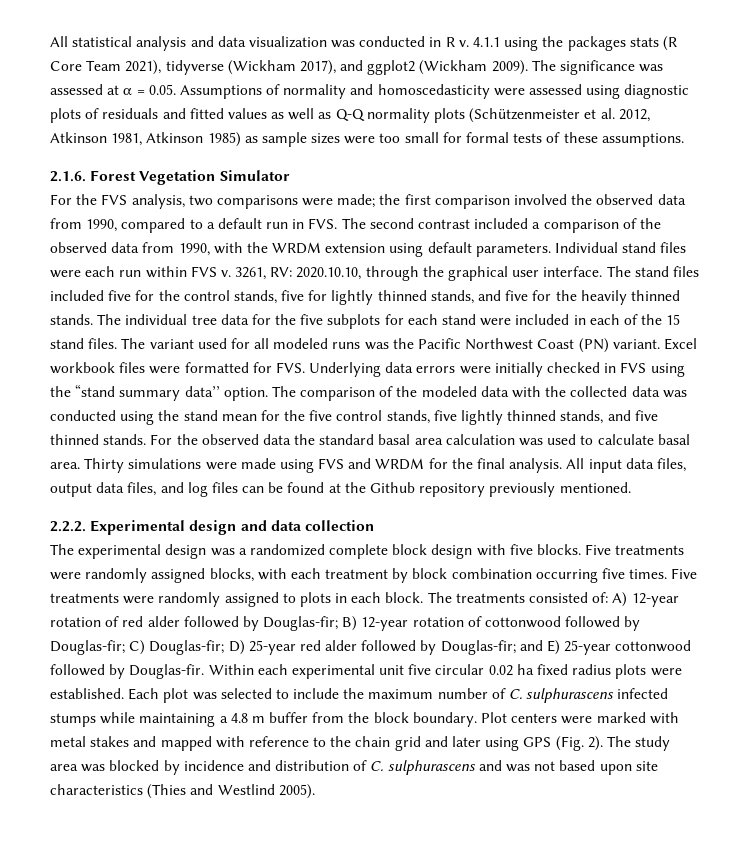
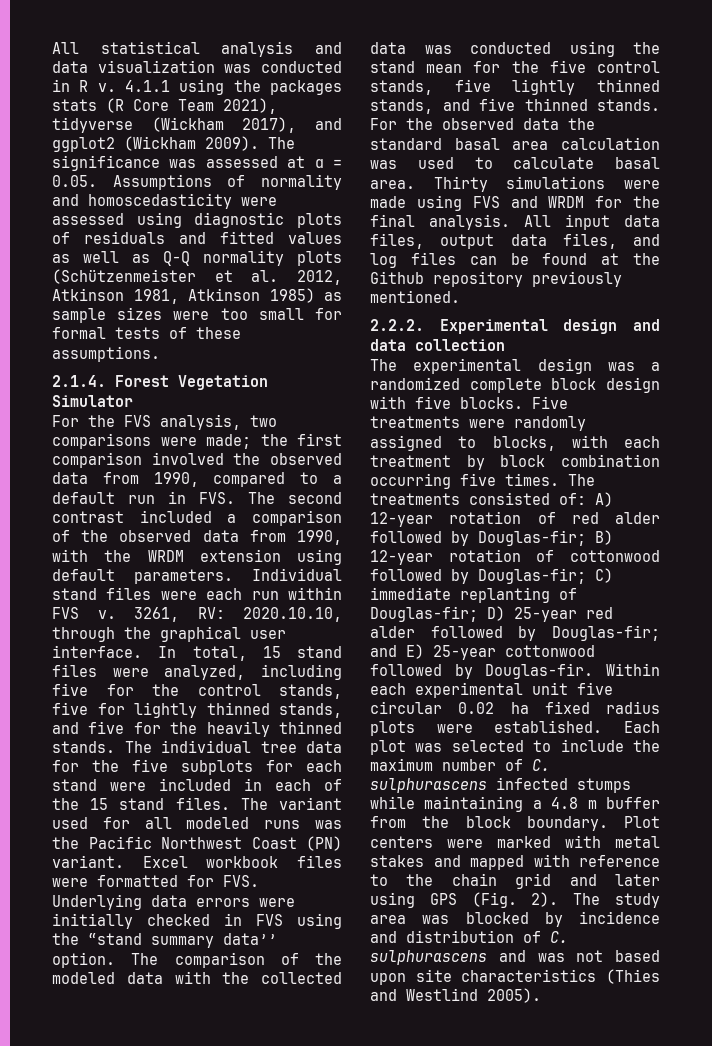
[50,171,86,182] 2.1.6. -> [52,375,106,387] 2.1.4.
[606,266,699,277] [50,290,104,301] The stand files included -> [158,646,342,661] [52,664,342,680] In total, 15 stand files were analyzed, including
(206, 575) none -> [458,436,477,448] to
[671,568,698,579] [50,592,424,607] Five treatments were randomly assigned to plots in each block. -> (559, 479) none
(146, 647) none -> [370,587,577,603] immediate replanting of

